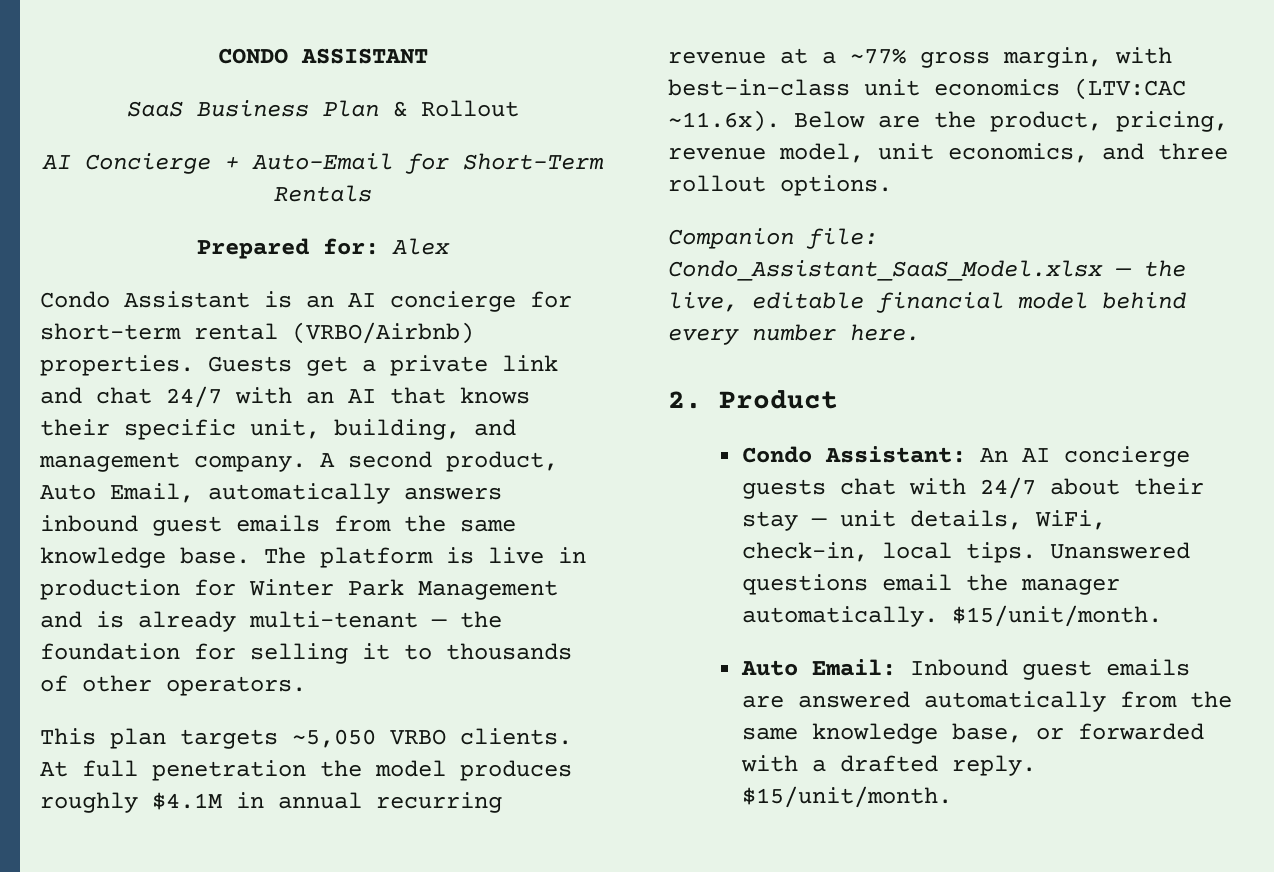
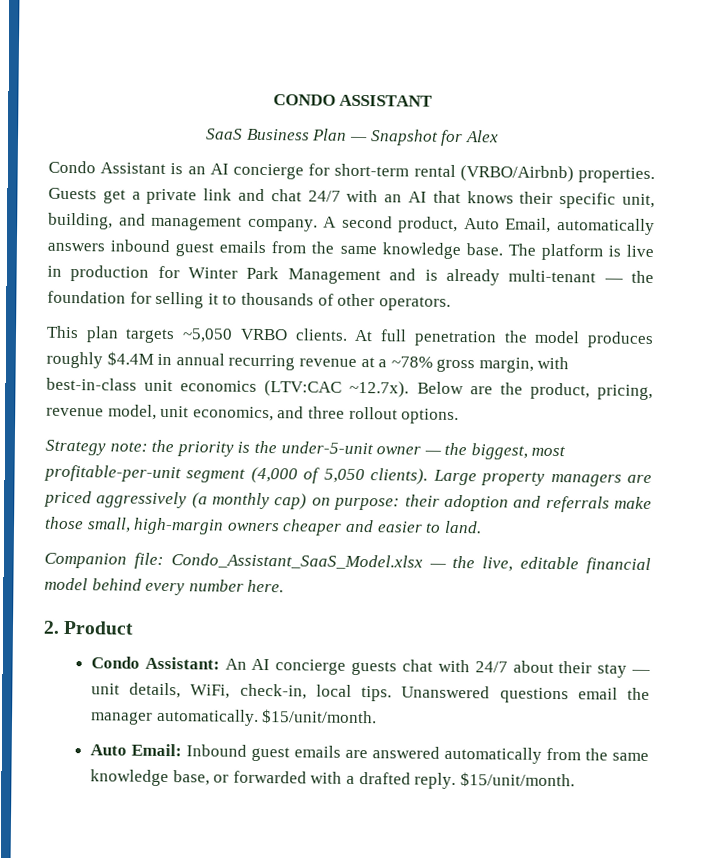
[392,100,519,117] [41,153,604,174] [273,185,372,202] [196,238,379,259] & Rollout // AI Concierge + Auto-Email for Short-Term Rentals // Prepared for: -> [349,129,464,147] — Snapshot for
[152,792,223,810] $4.1M -> [106,351,154,366] $4.4M
[850,48,906,64] ~77% -> [390,356,433,368] ~78%
[668,110,780,132] ~11.6x). -> [349,380,410,398] ~12.7x).
(892, 185) none -> [45,439,567,460] [44,464,653,487] [44,490,653,513] [44,516,482,536] // Strategy note: the priority is the under-5-unit owner — the biggest, most profitable-per-unit segment (4,000 of 5,050 clients). Large property managers are priced aggressively (a monthly cap) on purpose: their adoption and referrals make those small, high-margin owners cheaper and easier to land.

